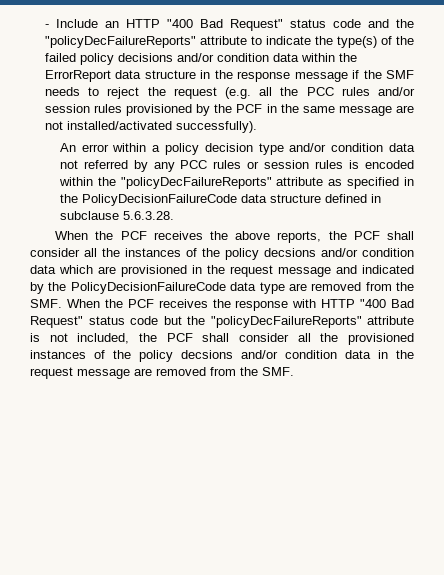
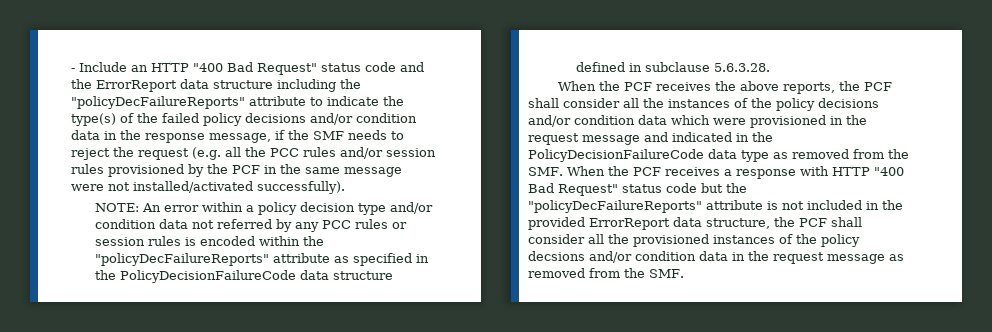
(414, 23) none -> [95,79,361,92] ErrorReport data structure including the
[300,53,357,62] [44,70,196,82] within the ErrorReport data structure -> (100, 135) none
[294,72,348,82] message -> [208,133,271,143] message,
[396,105,414,113] are -> [70,184,104,191] were
(257, 127) none -> [94,203,139,212] NOTE:
[264,248,316,257] decsions -> [818,98,879,108] decisions
[98,266,116,274] are -> [713,118,746,125] were
[30,282,44,294] by -> [736,133,749,142] in
[288,283,307,291] are -> [773,152,788,159] as
[212,299,231,308] the -> [723,169,732,176] a
[77,333,130,344] included, -> [807,200,903,210] [528,217,770,230] included in the provided ErrorReport data structure,
[134,368,152,376] are -> [889,254,904,261] as

